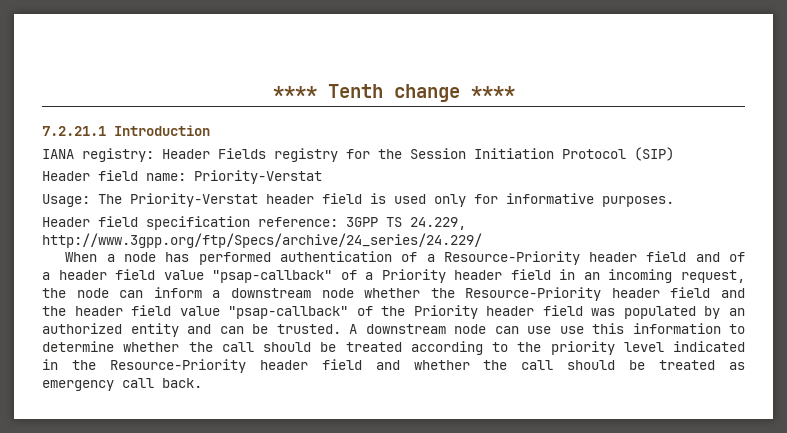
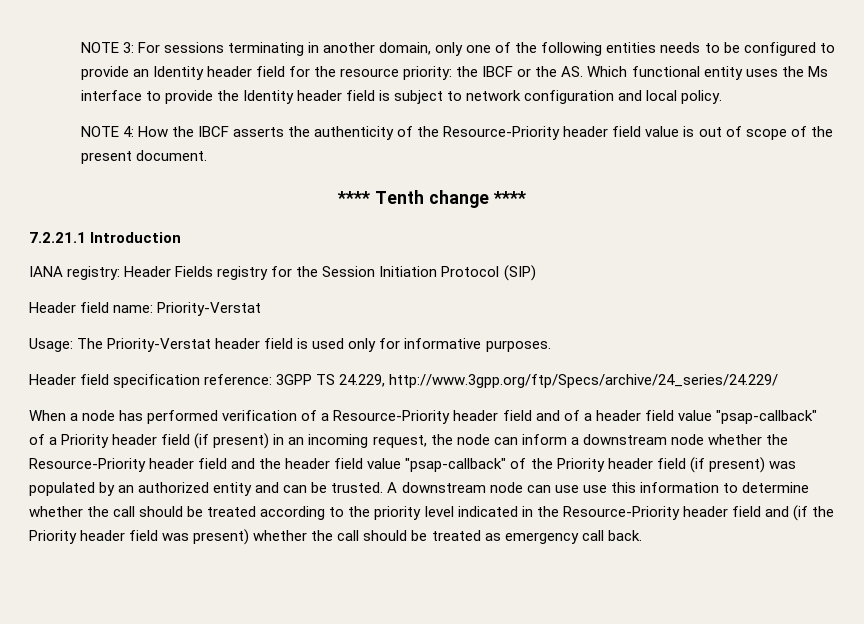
(272, 92) none -> [80,42,835,56] [80,66,828,80] [80,90,723,104] [80,126,833,140] [80,150,207,164] NOTE 3: For sessions terminating in another domain, only one of the following entities needs to be configured to provide an Identity header field for the resource priority: the IBCF or the AS. Which functional entity uses the Ms interface to provide the Identity header field is subject to network configuration and local policy. // NOTE 4: How the IBCF asserts the authenticity of the Resource-Priority header field value is out of scope of the present document. //
[279,251,392,262] authentication -> [222,410,298,421] verification
(551, 274) none -> [194,433,270,449] (if present)
(583, 310) none -> [689,457,765,473] (if present)
(400, 365) none -> [792,505,834,521] [29,529,250,545] (if the Priority header field was present)

